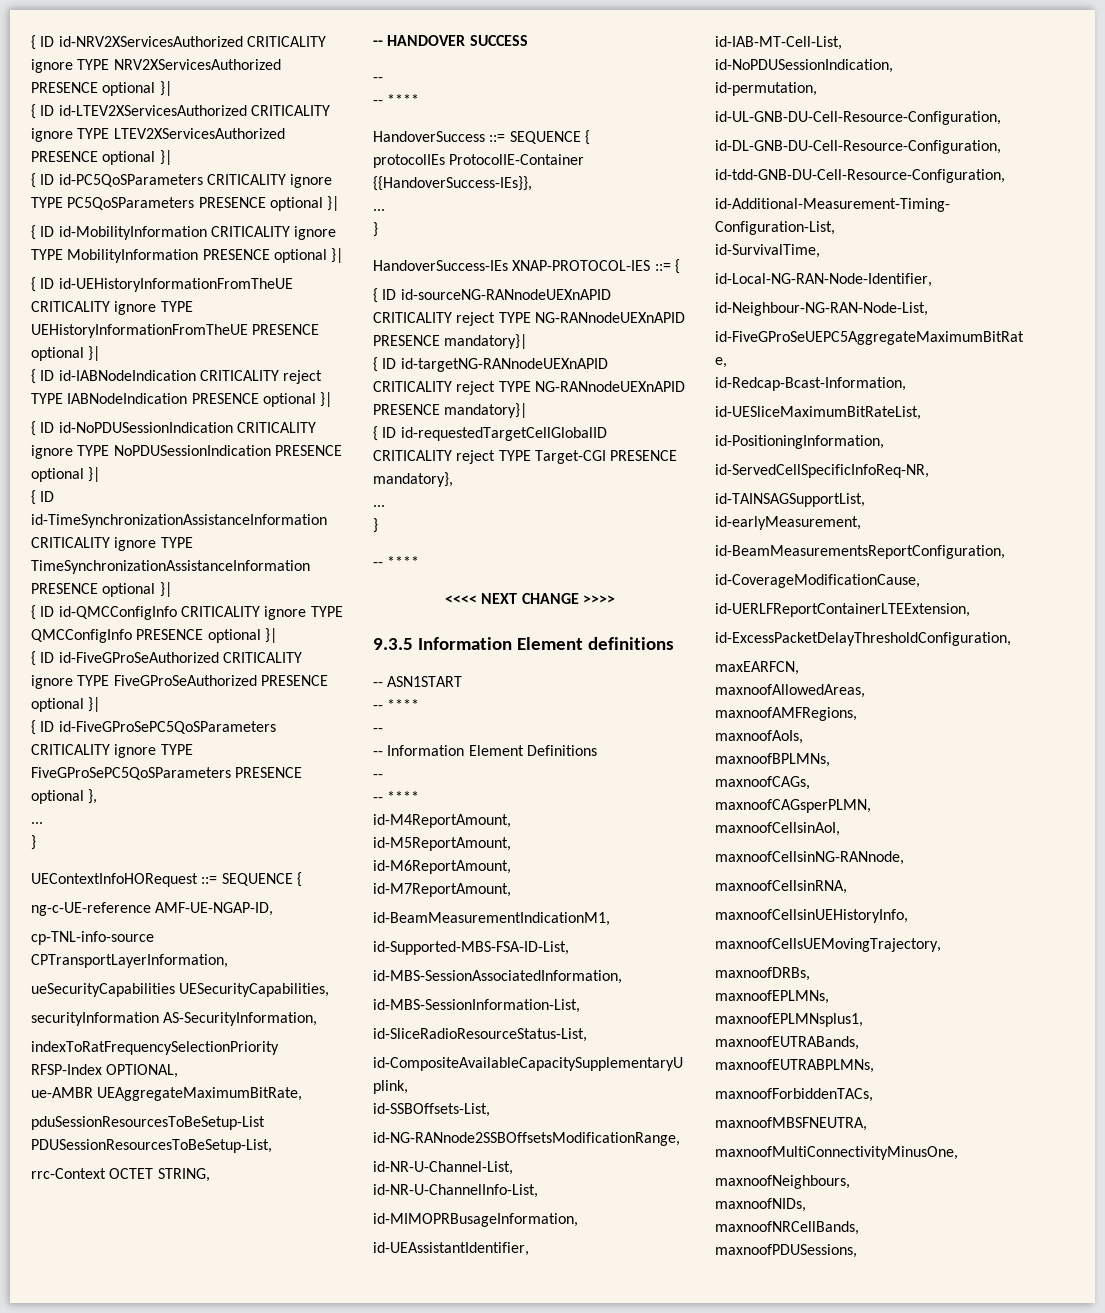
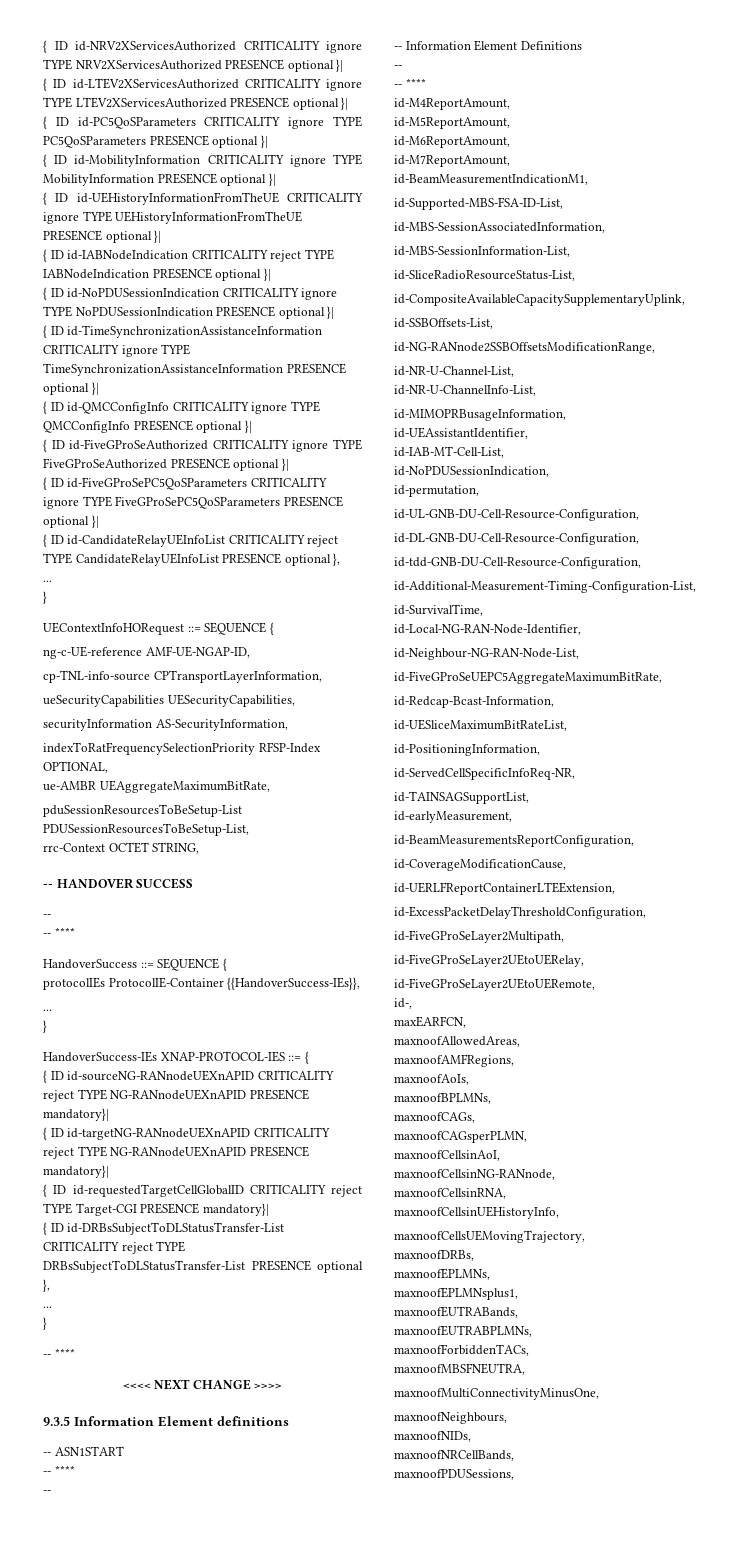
(84, 797) none -> [91,515,99,528] [43,534,339,547] [43,553,331,566] }| // { ID id-CandidateRelayUEInfoList CRITICALITY reject TYPE CandidateRelayUEInfoList PRESENCE optional
[373,472,453,487] mandatory}, -> [202,1203,269,1216] [43,1222,285,1235] [43,1241,186,1254] [43,1260,363,1273] [43,1279,50,1292] mandatory}| // { ID id-DRBsSubjectToDLStatusTransfer-List CRITICALITY reject TYPE DRBsSubjectToDLStatusTransfer-List PRESENCE optional },
(1011, 639) none -> [394,930,564,943] [394,954,584,967] [394,978,595,991] [394,998,412,1009] // id-FiveGProSeLayer2Multipath, // id-FiveGProSeLayer2UEtoUERelay, // id-FiveGProSeLayer2UEtoUERemote, // id-,

